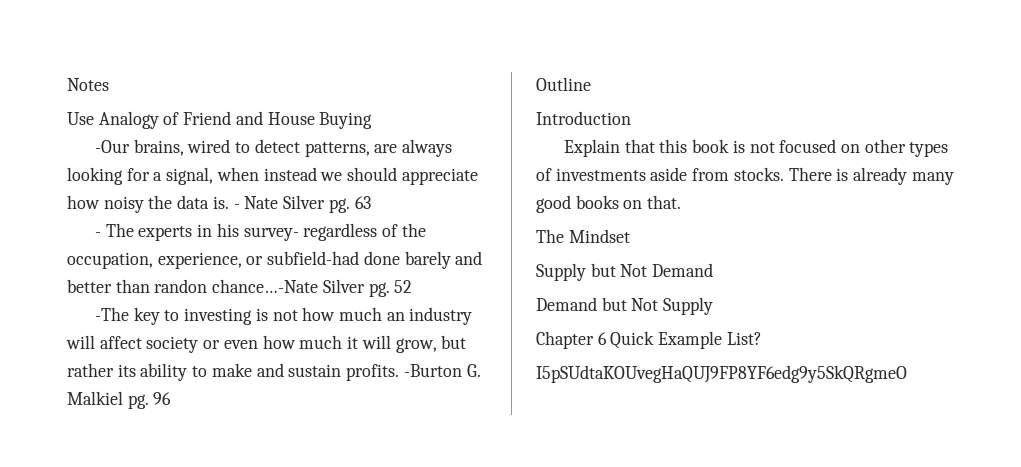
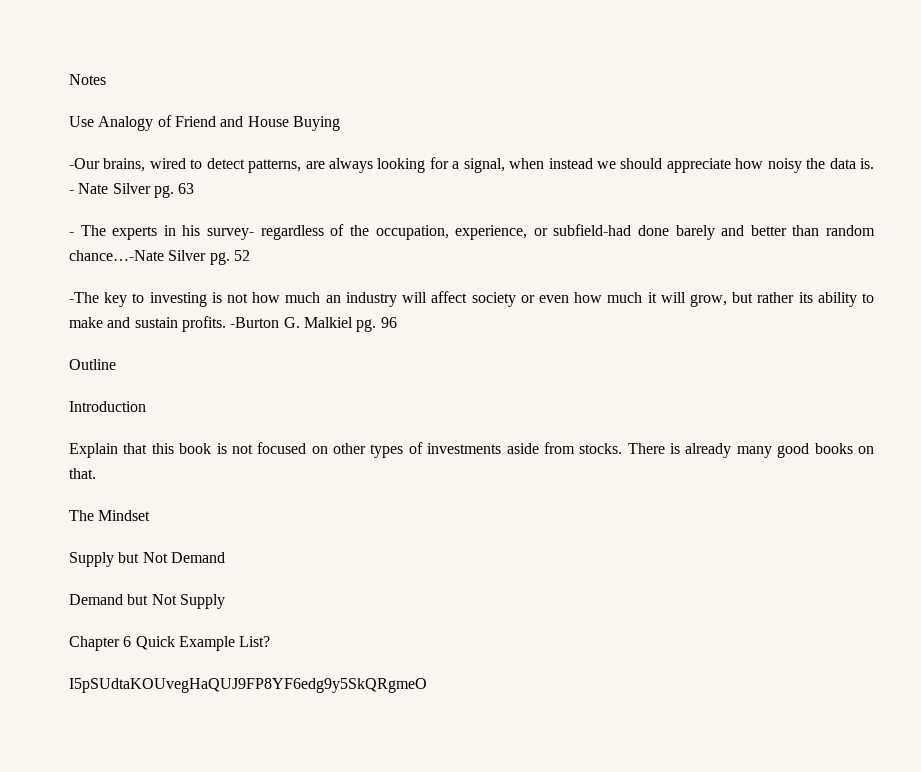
[154,279,208,293] randon -> [825,225,875,236] random

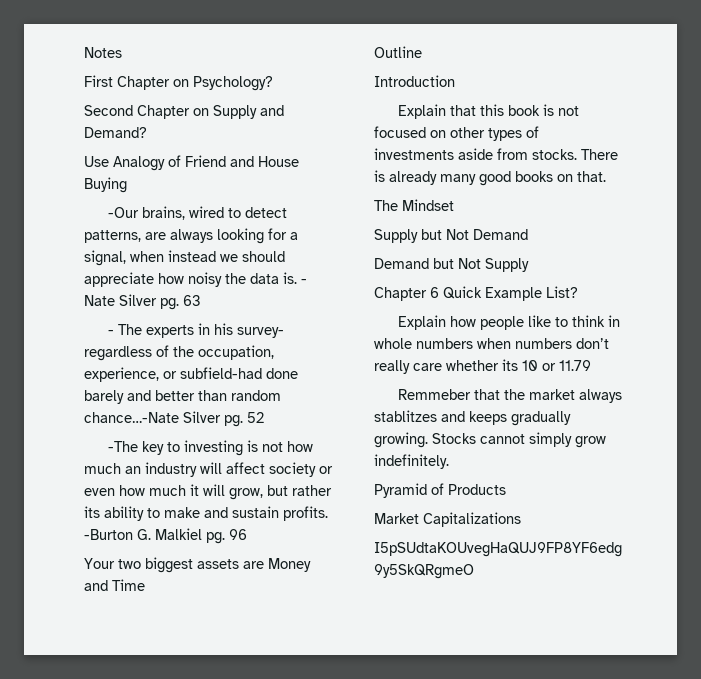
(106, 79) none -> [84,75,273,91] [84,105,284,119] [84,127,147,138] // First Chapter on Psychology? // Second Chapter on Supply and Demand?
(397, 322) none -> [84,557,311,573] [84,579,145,591] // Your two biggest assets are Money and Time
(271, 641) none -> [397,315,620,330] [374,338,609,349] [374,359,591,374] [397,389,622,403] [374,410,571,426] [374,432,606,448] [374,454,449,469] [374,483,506,498] [374,512,521,527] // Explain how people like to think in whole numbers when numbers don’t really care whether its 10 or 11.79 // Remmeber that the market always stablitzes and keeps gradually growing. Stocks cannot simply grow indefinitely. // Pyramid of Products // Market Capitalizations

